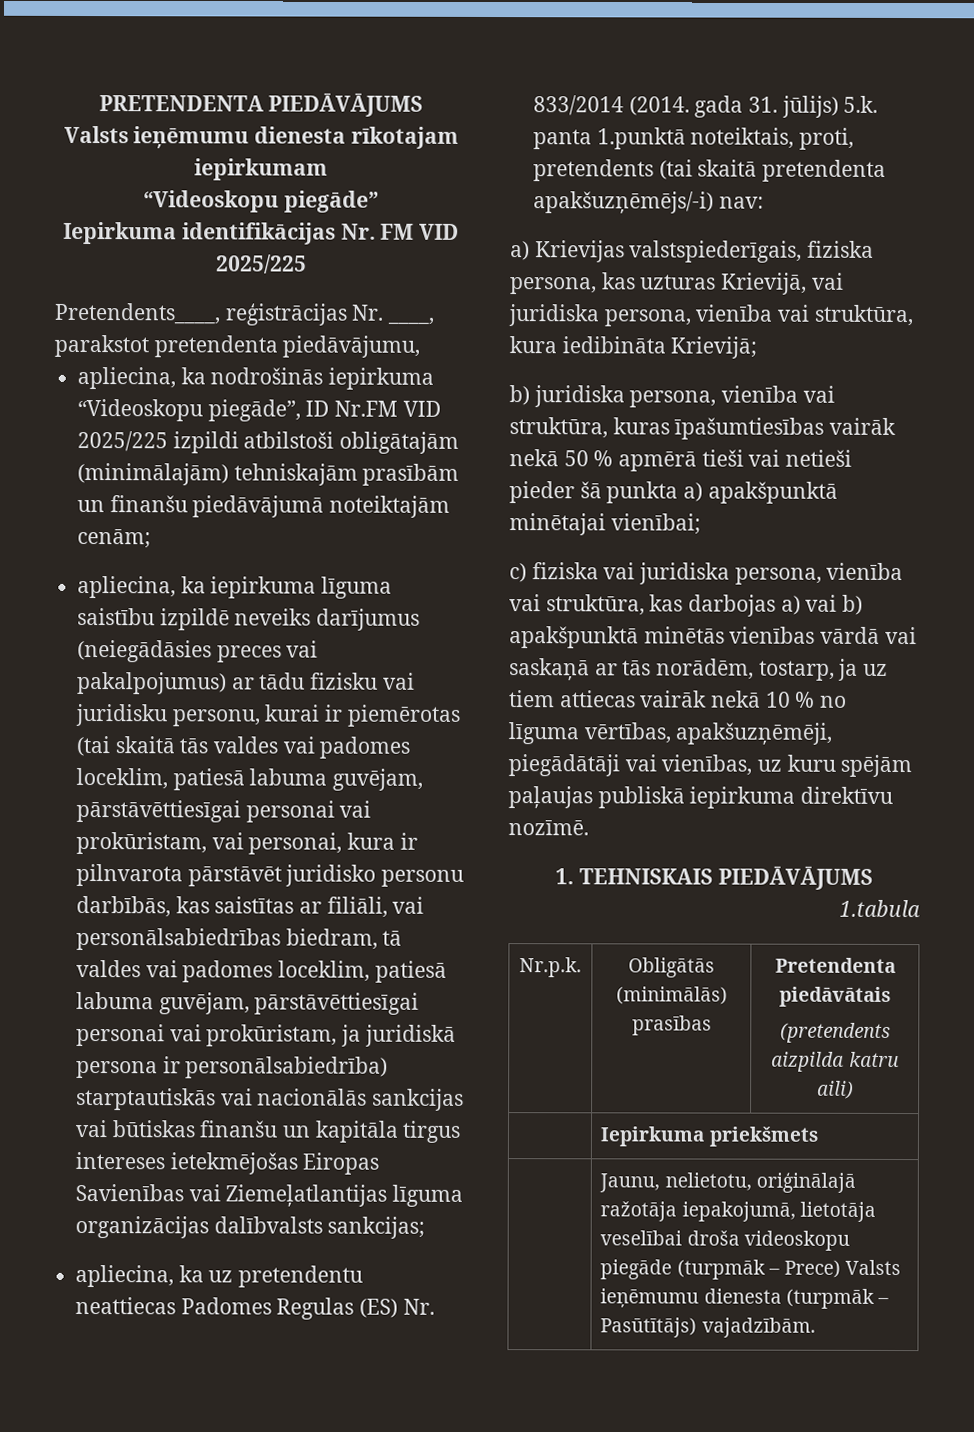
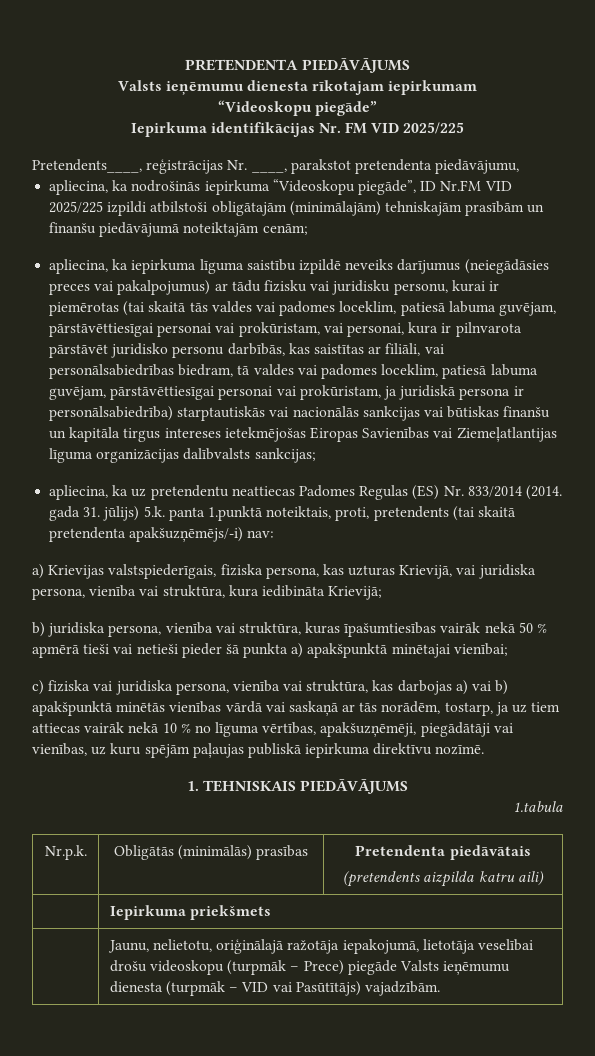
[686,1230,850,1251] [600,1259,673,1280] droša videoskopu piegāde -> [109,960,224,975] drošu videoskopu
(841, 1268) none -> [347,960,397,975] piegāde
(889, 1300) none -> [241,982,292,992] VID vai

